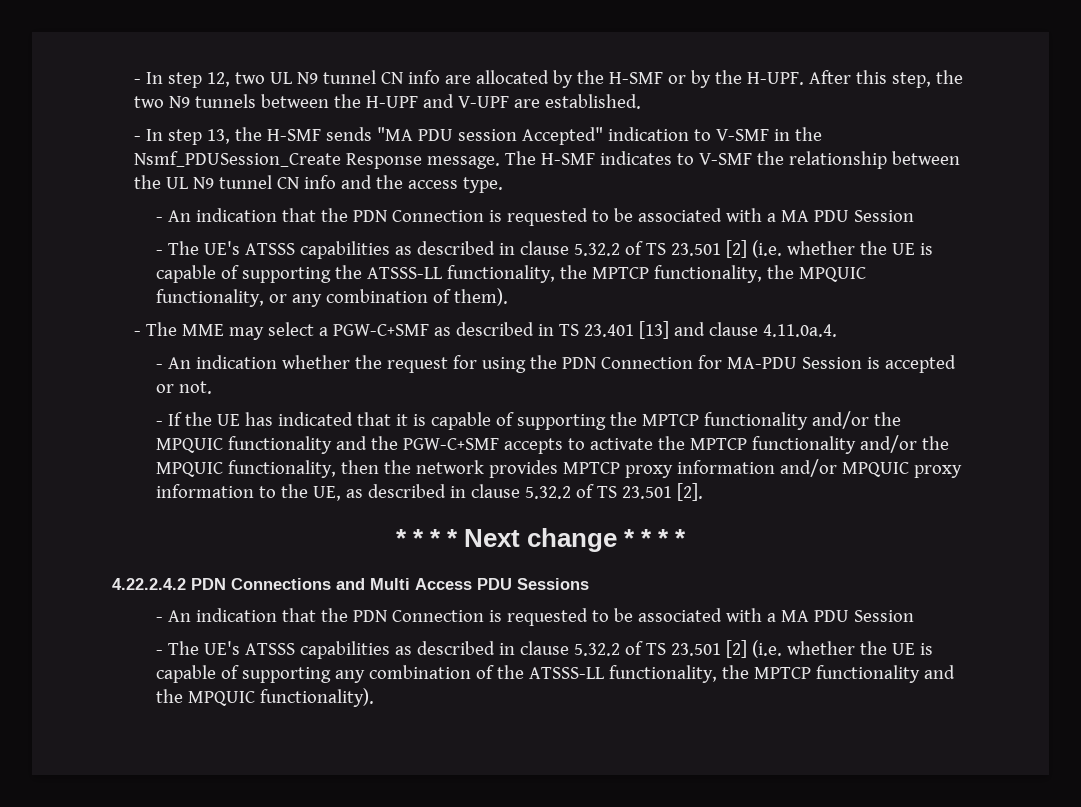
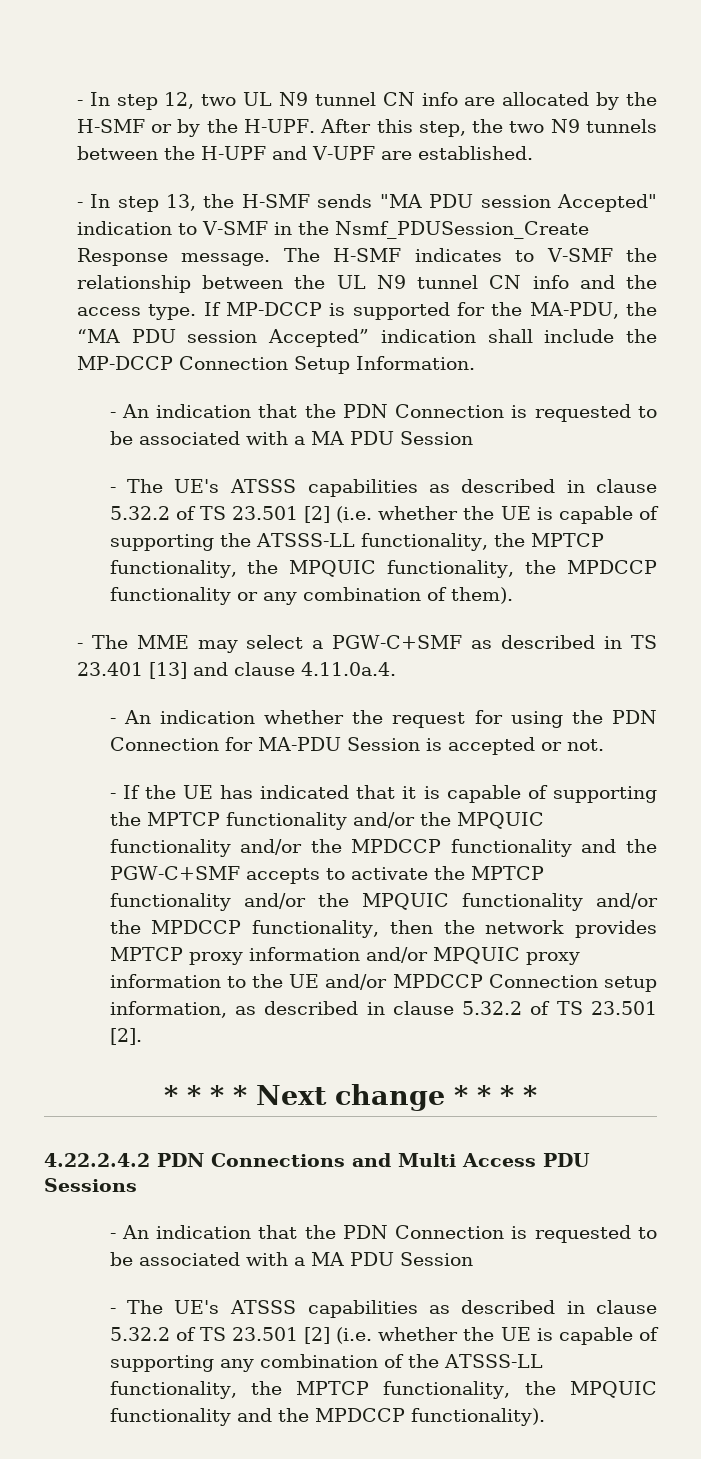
(503, 185) none -> [203,302,657,320] [76,329,657,347] [76,356,475,374] If MP-DCCP is supported for the MA-PDU, the “MA PDU session Accepted” indication shall include the MP-DCCP Connection Setup Information.
(264, 298) none -> [525,560,657,574] [109,587,231,605] the MPDCCP functionality
(332, 445) none -> [240,839,572,857] and/or the MPDCCP functionality
(223, 469) none -> [461,893,658,911] [109,920,242,934] functionality and/or the MPDCCP
[312,486,341,501] UE, -> [289,974,657,992] [109,1001,227,1018] UE and/or MPDCCP Connection setup information,
[815,665,955,683] [155,689,255,706] functionality and the MPQUIC -> [383,1381,657,1399] [109,1408,405,1426] functionality, the MPQUIC functionality and the MPDCCP

